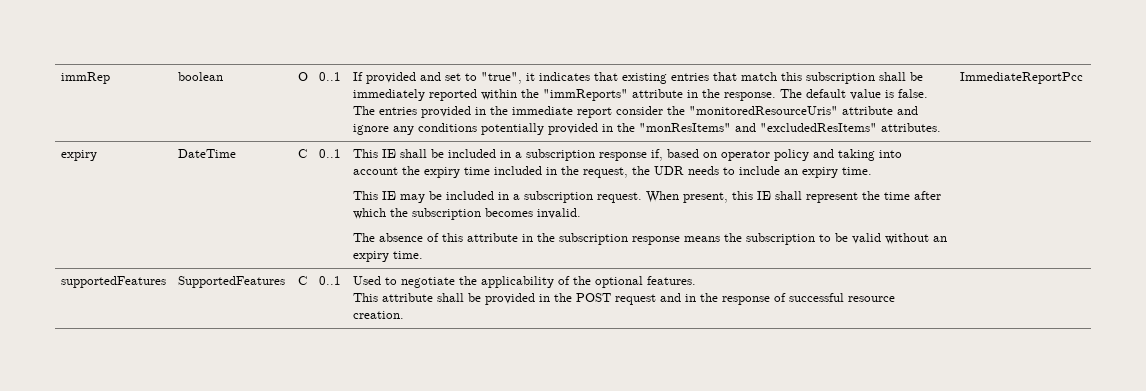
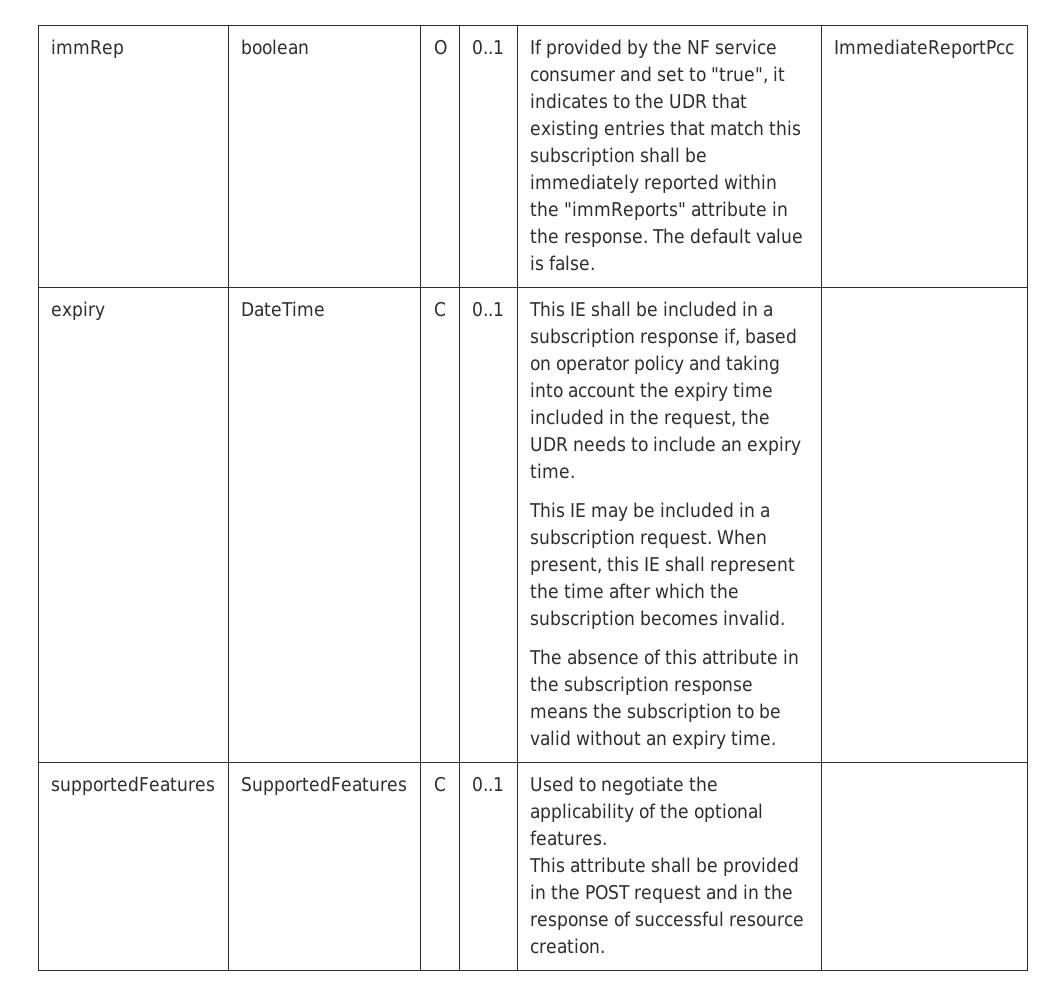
(416, 78) none -> [626,39,778,58] [529,70,616,82] by the NF service consumer
(590, 76) none -> [612,93,707,109] to the UDR
[352,106,918,118] [352,123,941,135] The entries provided in the immediate report consider the "monitoredResourceUris" attribute and ignore any conditions potentially provided in the "monResItems" and "excludedResItems" attributes. -> (595, 263) none

